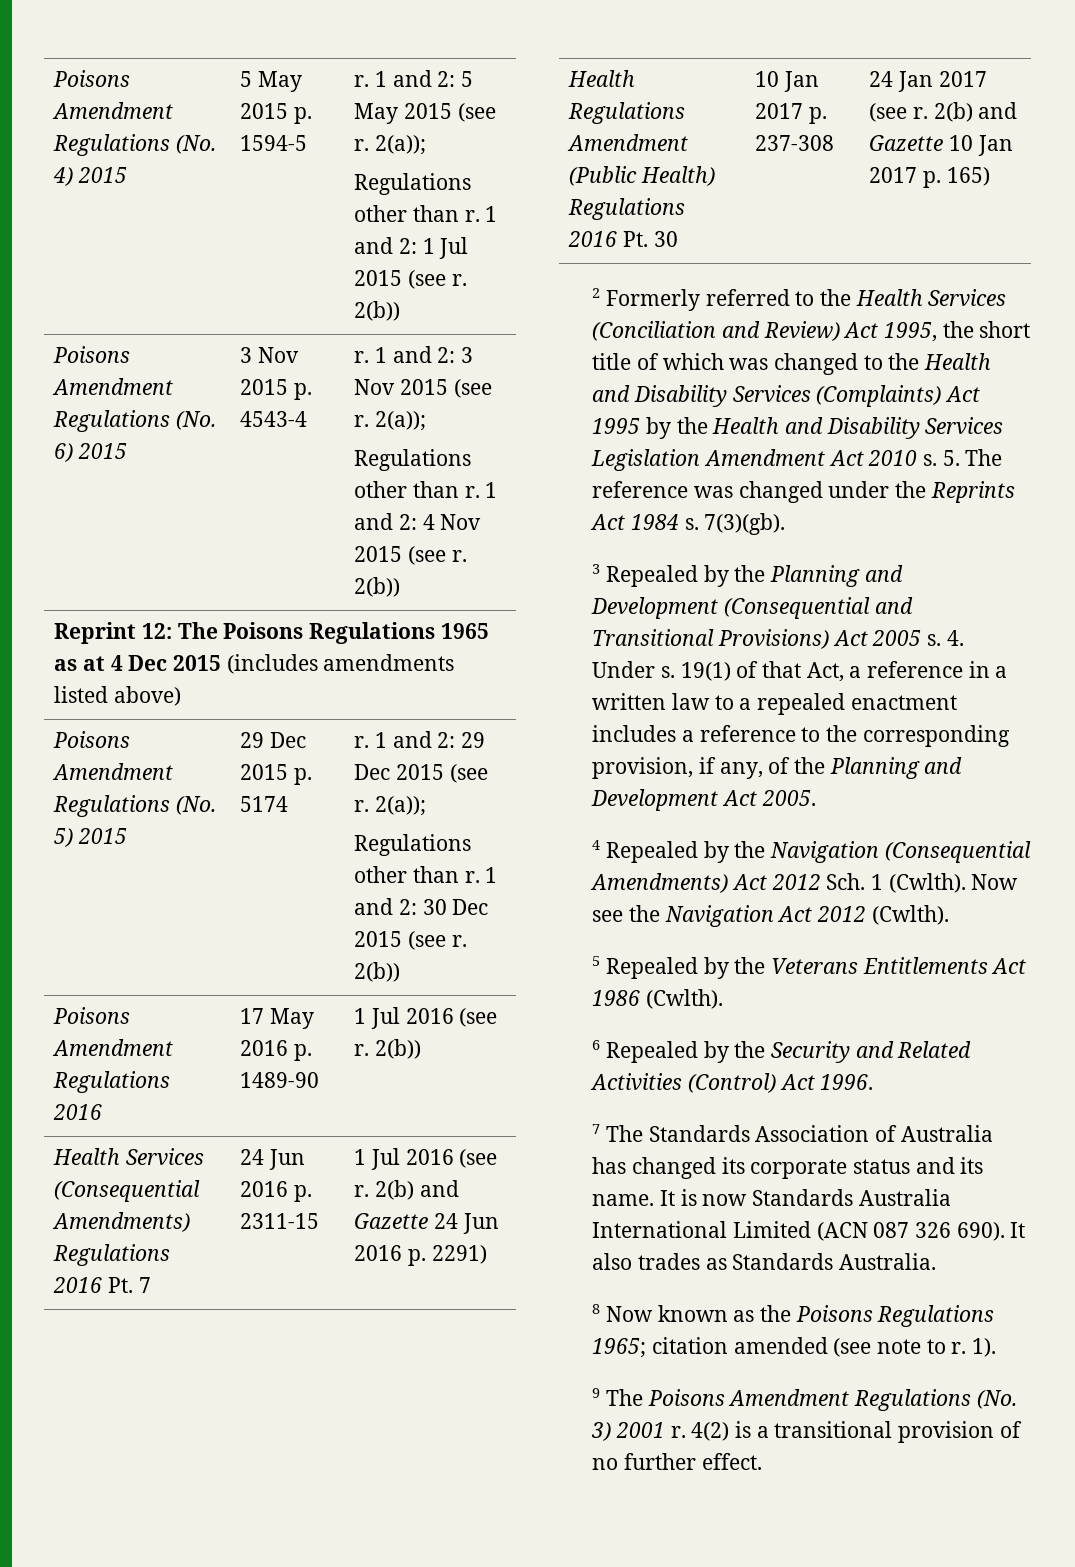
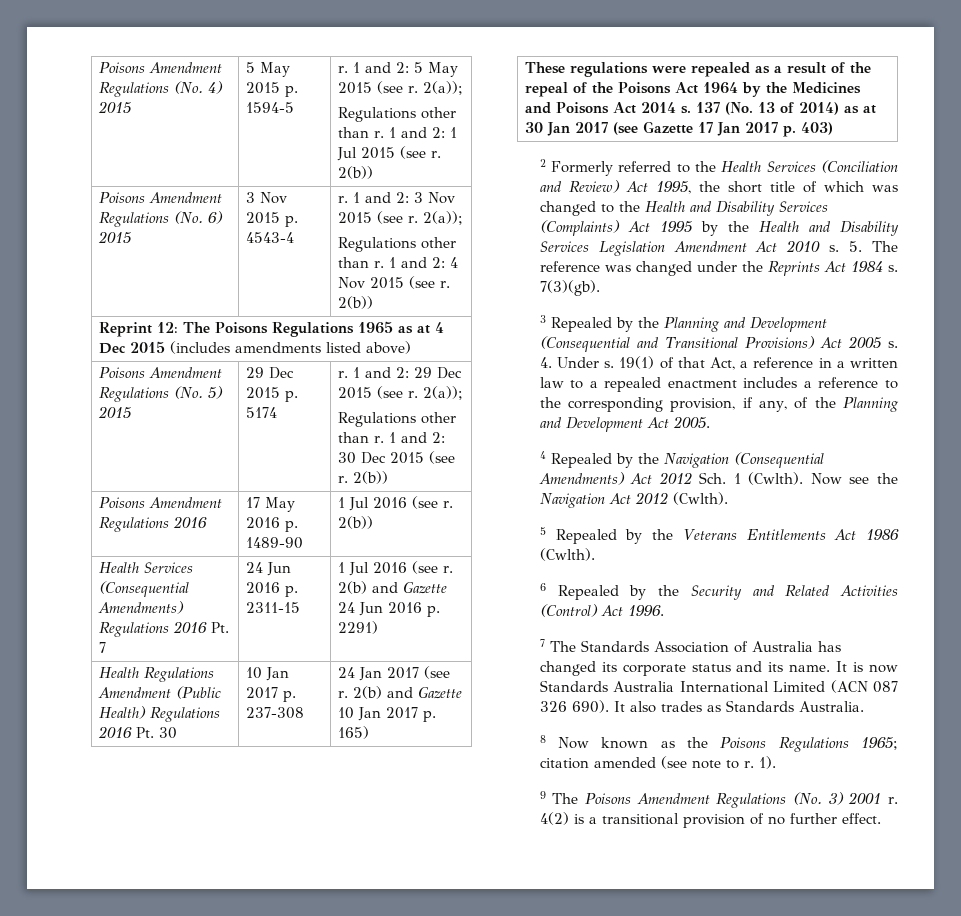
(990, 176) none -> [525,62,872,77] [525,82,862,97] [525,102,877,115] [525,121,834,137] // These regulations were repealed as a result of the repeal of the Poisons Act 1964 by the Medicines and Poisons Act 2014 s. 137 (No. 13 of 2014) as at 30 Jan 2017 (see Gazette 17 Jan 2017 p. 403)

